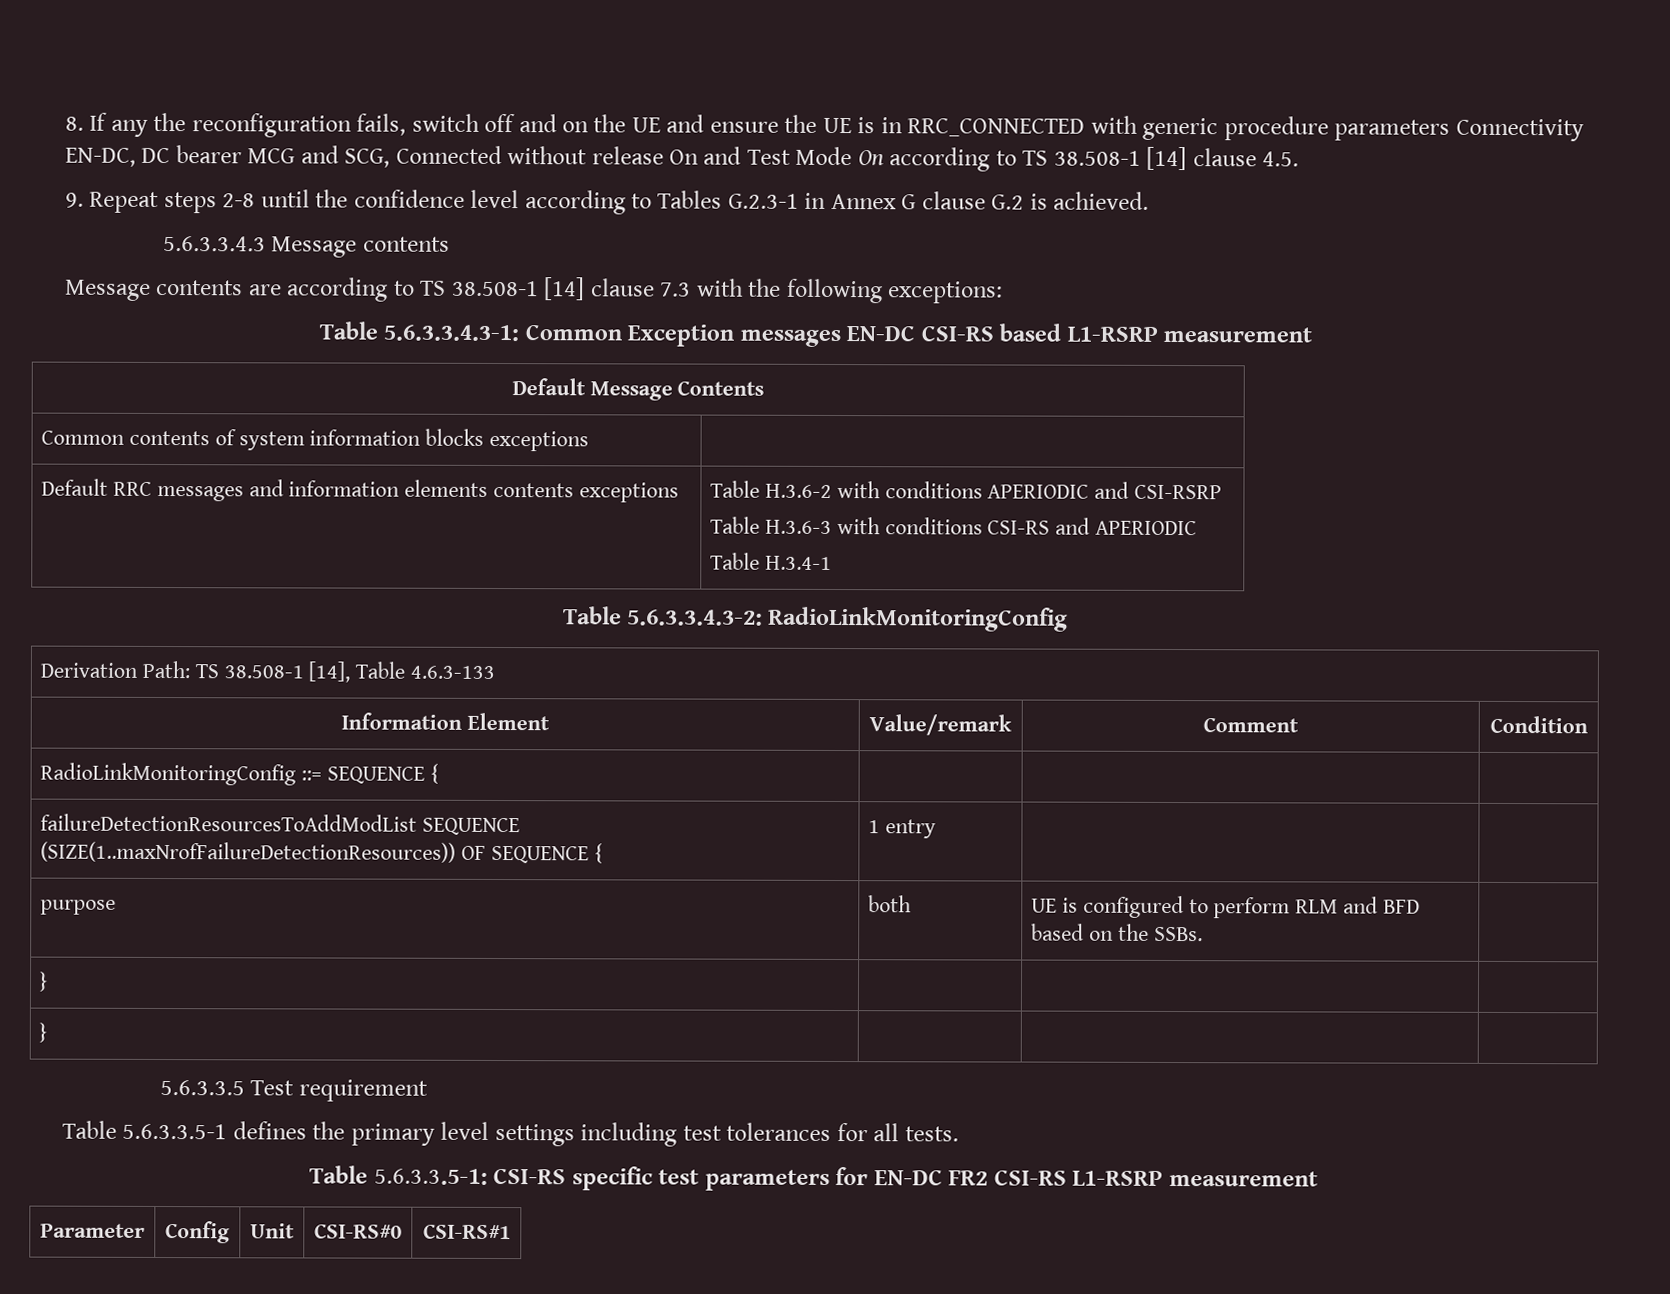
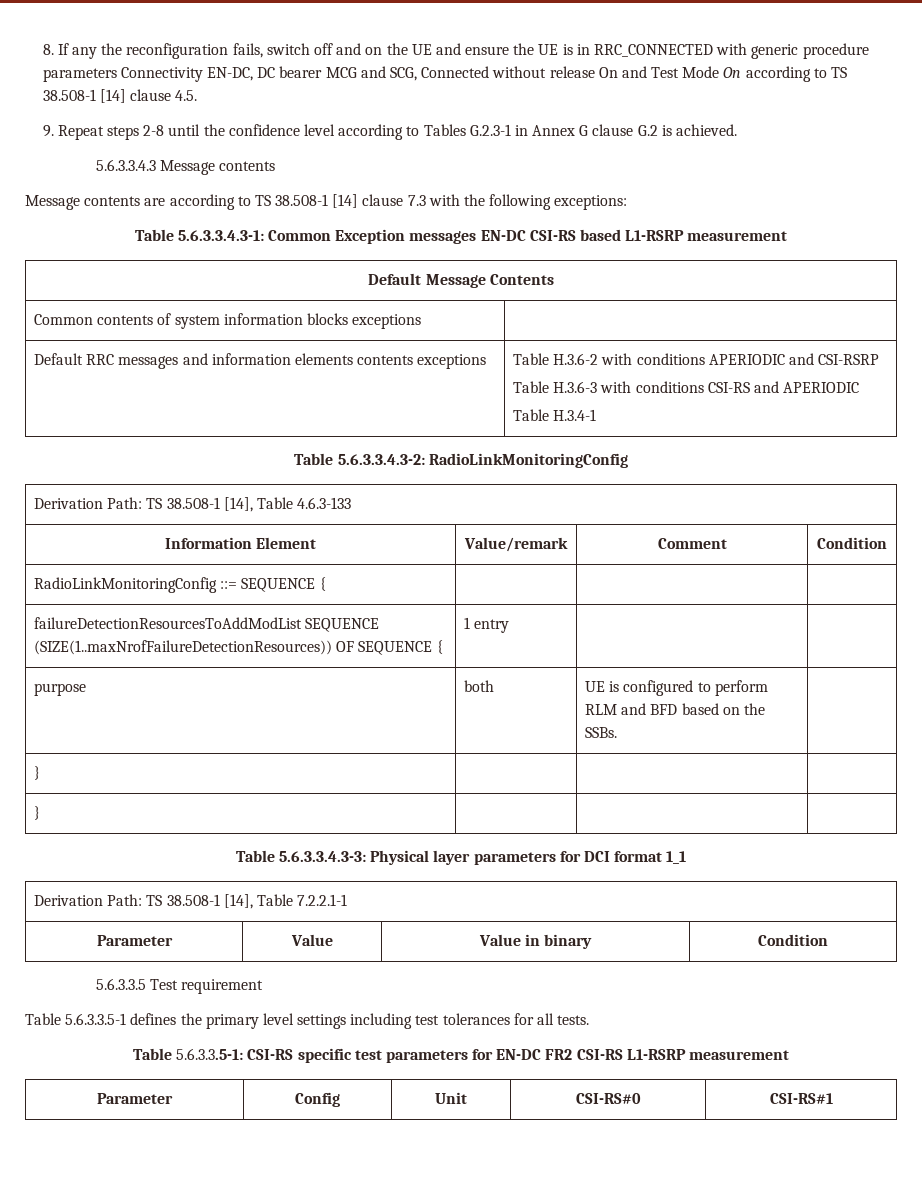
(49, 1032) none -> [235,850,687,865] [33,894,348,909] [96,935,173,946] [290,934,333,946] [478,934,593,949] [758,934,828,946] // Table 5.6.3.3.4.3-3: Physical layer parameters for DCI format 1_1 // Derivation Path: TS 38.508-1 [14], Table 7.2.2.1-1 // Parameter | Value | Value in binary | Condition

